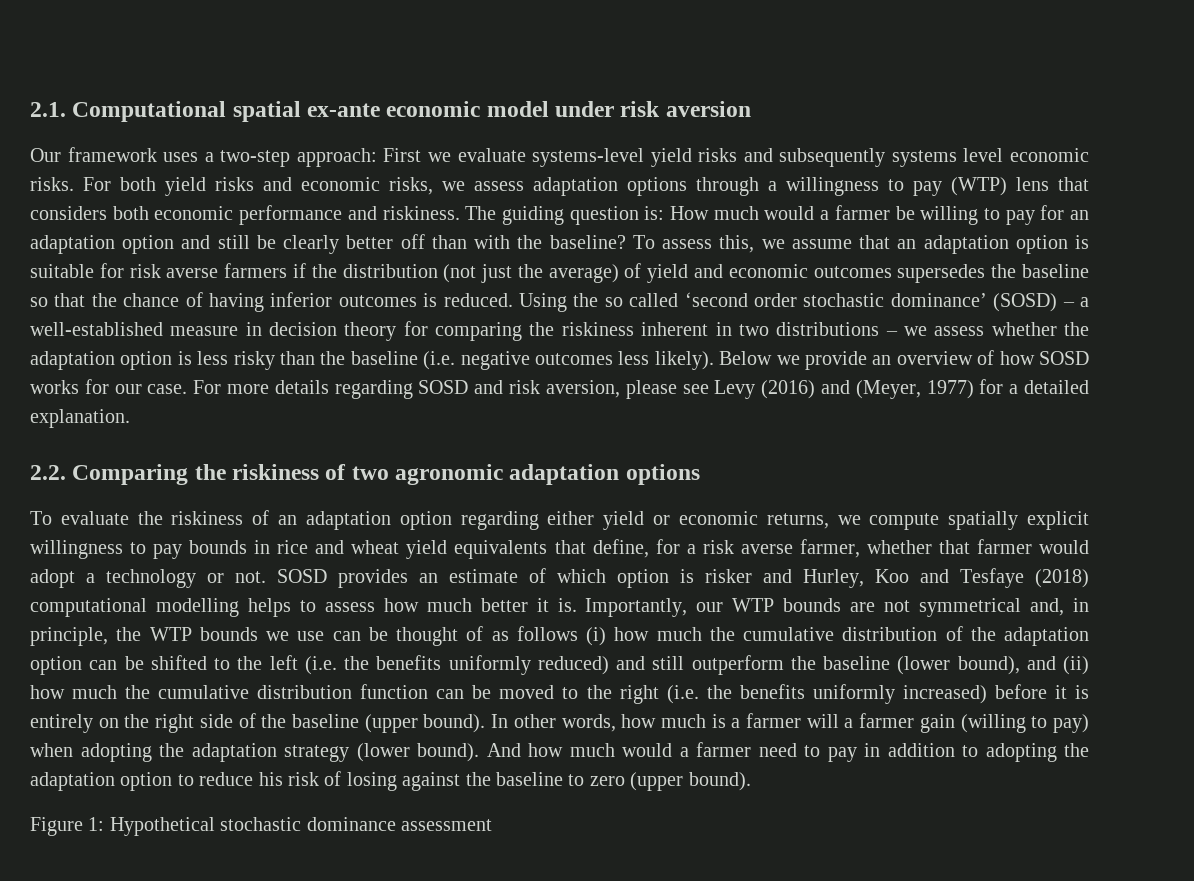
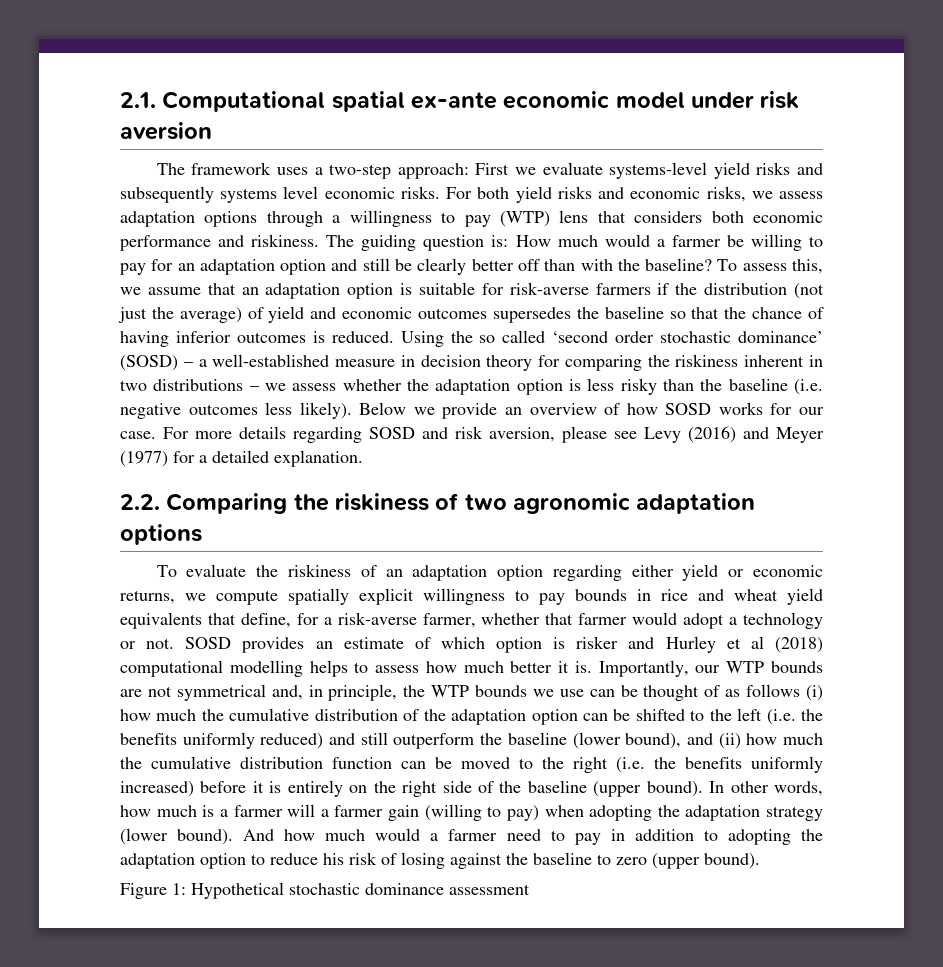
[30,148,61,162] Our -> [156,163,185,175] The
[129,264,219,278] risk averse -> [509,282,589,295] risk-averse
[855,380,974,399] (Meyer, 1977) -> [776,427,824,443] [120,451,168,467] Meyer (1977)
[702,540,793,554] risk averse -> [337,612,417,625] risk-averse
[803,568,1024,588] Hurley, Koo and Tesfaye -> [665,636,764,653] Hurley et al

